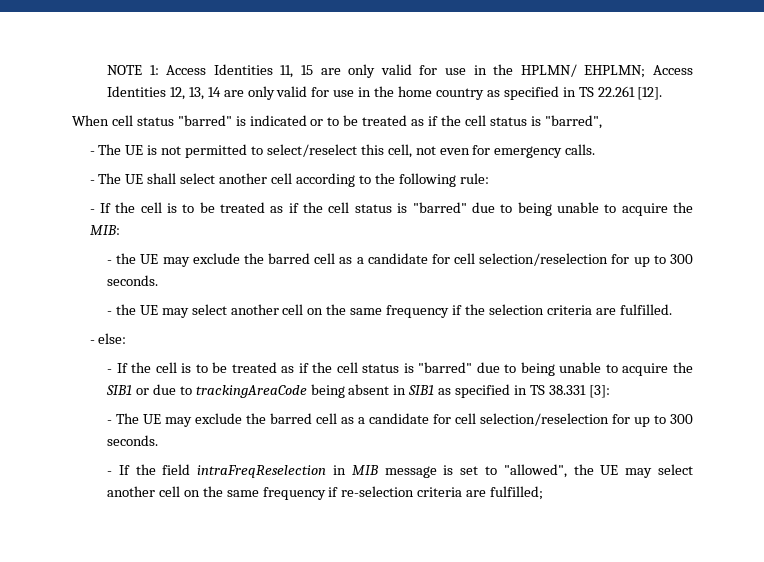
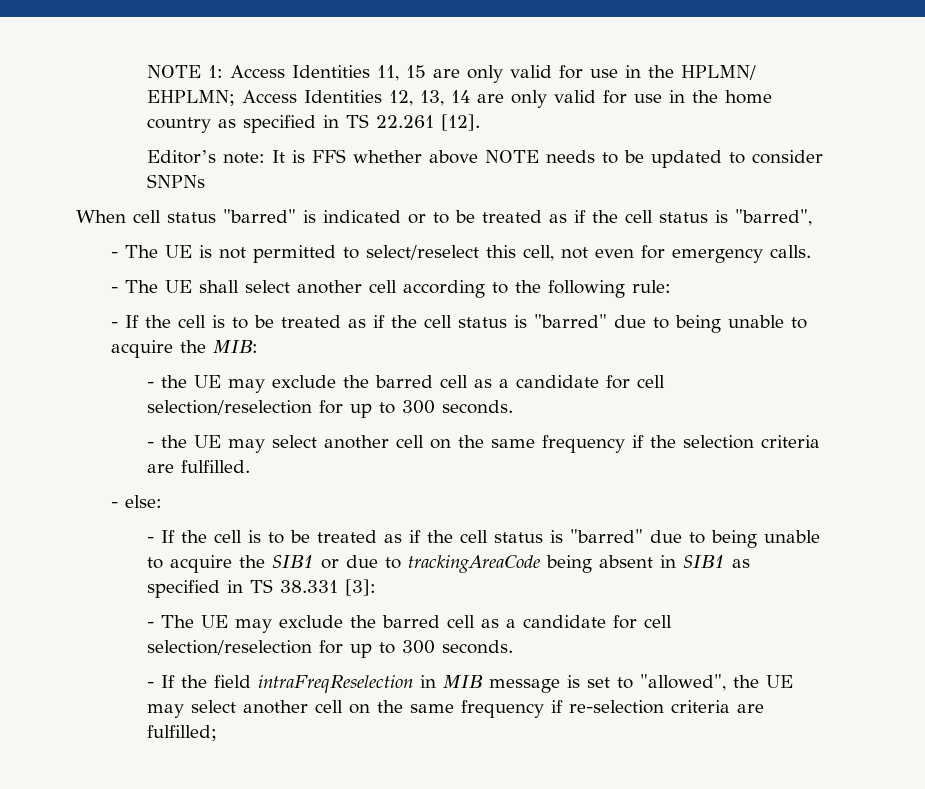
(663, 93) none -> [146,149,823,168] [146,174,205,188] // Editor’s note: It is FFS whether above NOTE needs to be updated to consider SNPNs

